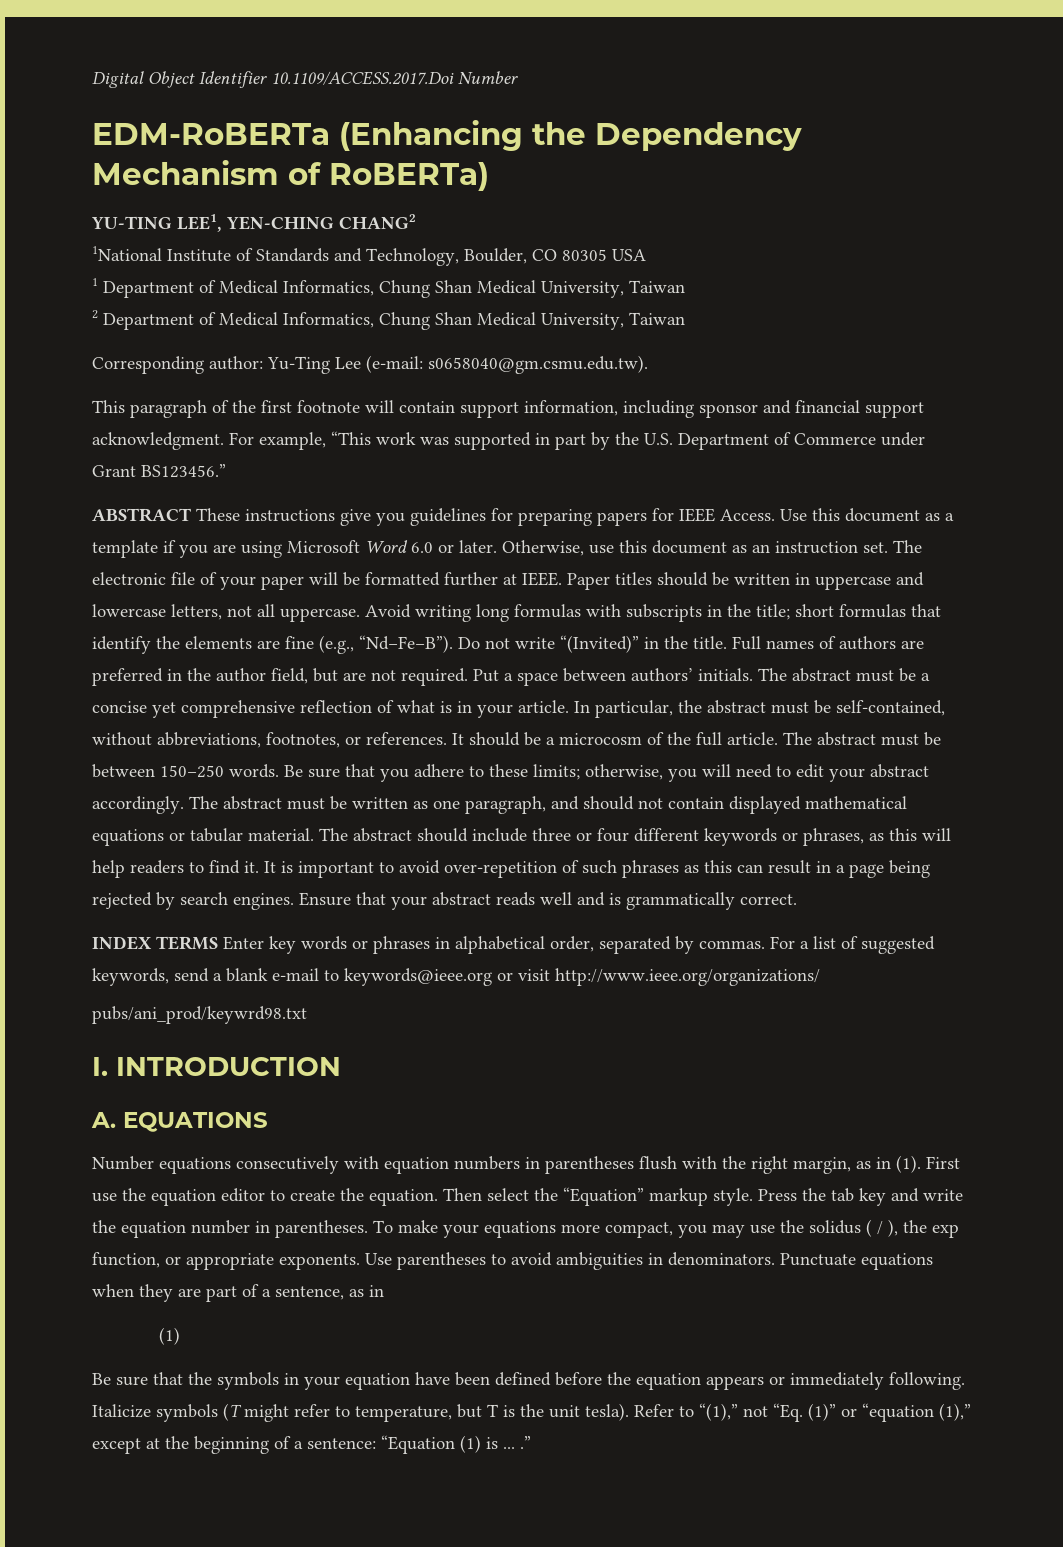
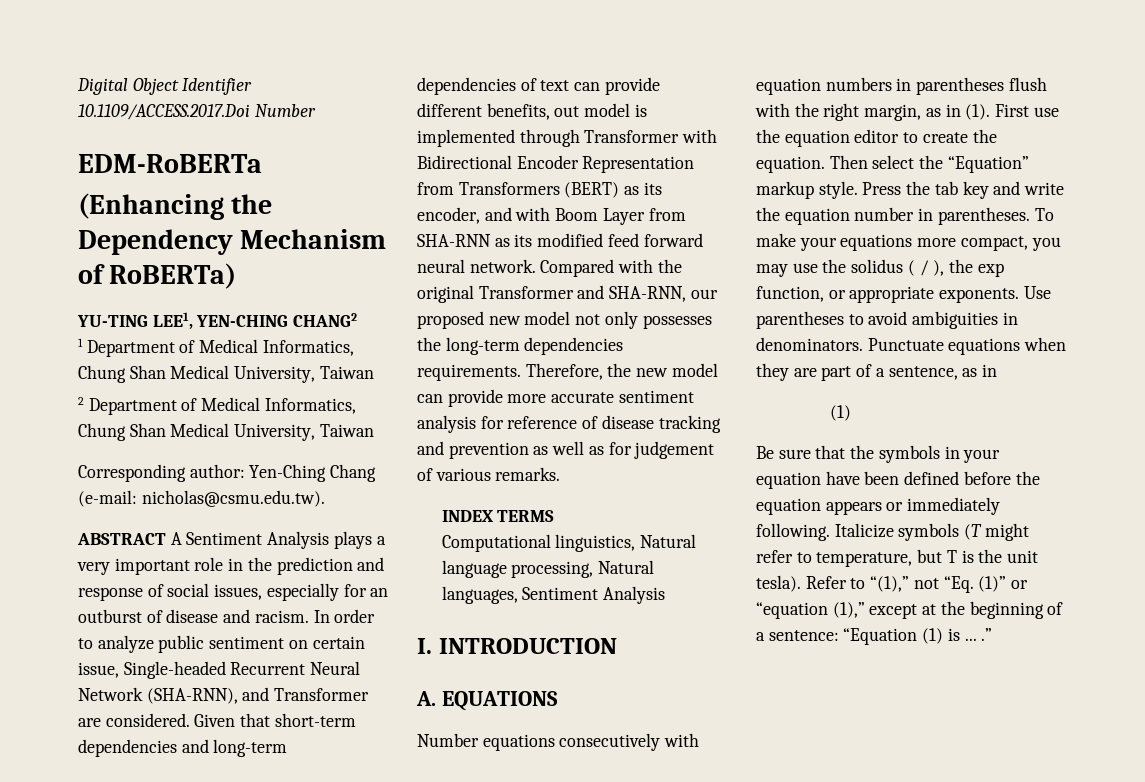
(330, 134) none -> (262, 163) //
[92,246,646,266] // 1National Institute of Standards and Technology, Boulder, CO 80305 USA -> (358, 320) none
[267,355,648,374] [92,400,924,418] [92,431,925,450] [92,464,226,478] [92,508,954,526] [92,540,922,558] [92,572,924,590] [92,604,941,622] [92,635,924,654] [92,668,930,686] [92,700,945,718] [92,732,941,748] [92,764,929,782] [92,796,907,814] [92,828,951,846] [92,860,930,878] [92,892,797,910] [92,936,935,954] [92,968,820,986] [92,1006,307,1024] Yu-Ting Lee (e-mail: s0658040@gm.csmu.edu.tw). // This paragraph of the first footnote will contain support information, including sponsor and financial support acknowledgment. For example, “This work was supported in part by the U.S. Department of Commerce under Grant BS123456.” // ABSTRACT These instructions give you guidelines for preparing papers for IEEE Access. Use this document as a template if you are using Microsoft Word 6.0 or later. Otherwise, use this document as an instruction set. The electronic file of your paper will be formatted further at IEEE. Paper titles should be written in uppercase and lowercase letters, not all uppercase. Avoid writing long formulas with subscripts in the title; short formulas that identify the elements are fine (e.g., “Nd–Fe–B”). Do not write “(Invited)” in the title. Full names of authors are preferred in the author field, but are not required. Put a space between authors’ initials. The abstract must be a concise yet comprehensive reflection of what is in your article. In particular, the abstract must be self-contained, without abbreviations, footnotes, or references. It should be a microcosm of the full article. The abstract must be between 150–250 words. Be sure that you adhere to these limits; otherwise, you will need to edit your abstract accordingly. The abstract must be written as one paragraph, and should not contain displayed mathematical equations or tabular material. The abstract should include three or four different keywords or phrases, as this will help readers to find it. It is important to avoid over-repetition of such phrases as this can result in a page being rejected by search engines. Ensure that your abstract reads well and is grammatically correct. // INDEX TERMS Enter key words or phrases in alphabetical order, separated by commas. For a list of suggested keywords, send a blank e-mail to keywords@ieee.org or visit http://www.ieee.org/organizations/ // pubs/ani_prod/keywrd98.txt -> [249,464,377,482] [78,490,325,507] [77,531,386,549] [77,557,385,575] [78,583,389,601] [78,609,376,623] [78,635,365,653] [78,661,361,679] [78,687,370,704] [78,713,356,727] [78,739,288,757] [417,77,660,95] [417,103,647,120] [417,129,718,147] [417,155,695,173] [417,182,662,198] [417,207,686,225] [417,233,703,247] [417,259,682,277] [417,285,718,303] [417,311,712,329] [417,337,624,355] [417,363,718,381] [417,389,694,407] [417,415,721,433] [417,441,715,459] [417,467,561,481] [441,510,555,522] [441,534,697,552] [441,560,655,578] [441,586,666,604] Yen-Ching Chang (e-mail: nicholas@csmu.edu.tw). // ABSTRACT A Sentiment Analysis plays a very important role in the prediction and response of social issues, especially for an outburst of disease and racism. In order to analyze public sentiment on certain issue, Single-headed Recurrent Neural Network (SHA-RNN), and Transformer are considered. Given that short-term dependencies and long-term dependencies of text can provide different benefits, out model is implemented through Transformer with Bidirectional Encoder Representation from Transformers (BERT) as its encoder, and with Boom Layer from SHA-RNN as its modified feed forward neural network. Compared with the original Transformer and SHA-RNN, our proposed new model not only possesses the long-term dependencies requirements. Therefore, the new model can provide more accurate sentiment analysis for reference of disease tracking and prevention as well as for judgement of various remarks. // INDEX TERMS // Computational linguistics, Natural language processing, Natural languages, Sentiment Analysis

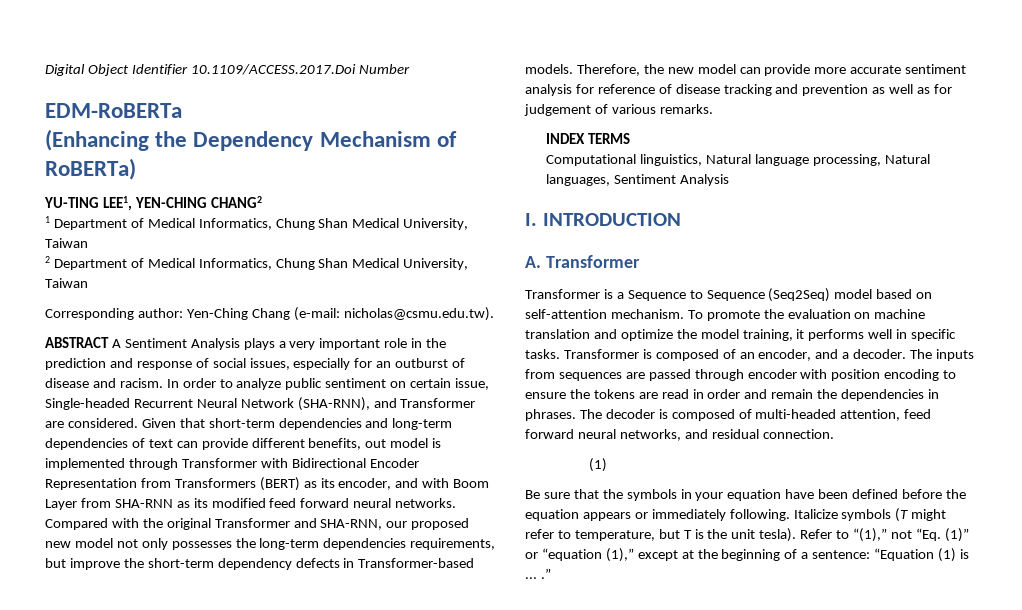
[469,259,536,273] network. -> [395,498,457,508] networks.
[417,364,521,381] requirements. -> [410,538,496,550] [45,558,475,570] [525,64,573,74] requirements, but improve the short-term dependency defects in Transformer-based models.
[441,691,558,711] [417,733,700,751] [756,77,1047,95] [755,103,1059,121] [756,129,997,147] [756,155,1029,173] [756,181,1065,199] [756,207,1054,225] [756,233,1061,251] [756,259,1004,277] [756,286,1051,303] [756,311,1018,329] [756,337,1067,355] [756,363,998,381] EQUATIONS // Number equations consecutively with equation numbers in parentheses flush with the right margin, as in (1). First use the equation editor to create the equation. Then select the “Equation” markup style. Press the tab key and write the equation number in parentheses. To make your equations more compact, you may use the solidus ( / ), the exp function, or appropriate exponents. Use parentheses to avoid ambiguities in denominators. Punctuate equations when they are part of a sentence, as in -> [545,255,640,268] [525,288,933,302] [525,309,926,321] [525,329,957,341] [525,349,975,361] [525,369,957,381] [525,389,940,401] [525,409,932,421] [525,429,834,441] Transformer // Transformer is a Sequence to Sequence (Seq2Seq) model based on self-attention mechanism. To promote the evaluation on machine translation and optimize the model training, it performs well in specific tasks. Transformer is composed of an encoder, and a decoder. The inputs from sequences are passed through encoder with position encoding to ensure the tokens are read in order and remain the dependencies in phrases. The decoder is composed of multi-headed attention, feed forward neural networks, and residual connection.

